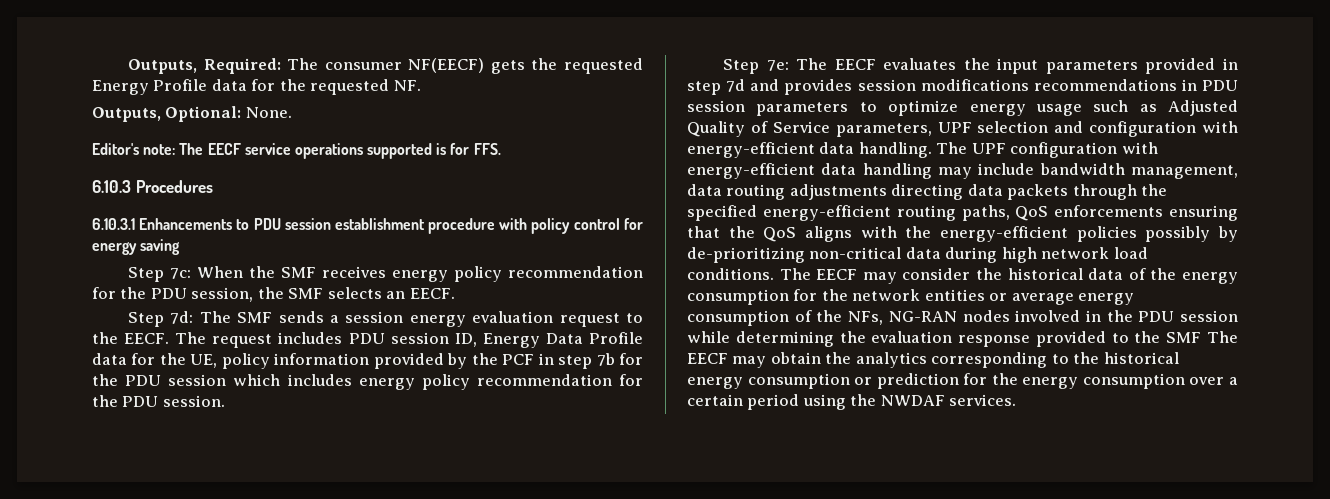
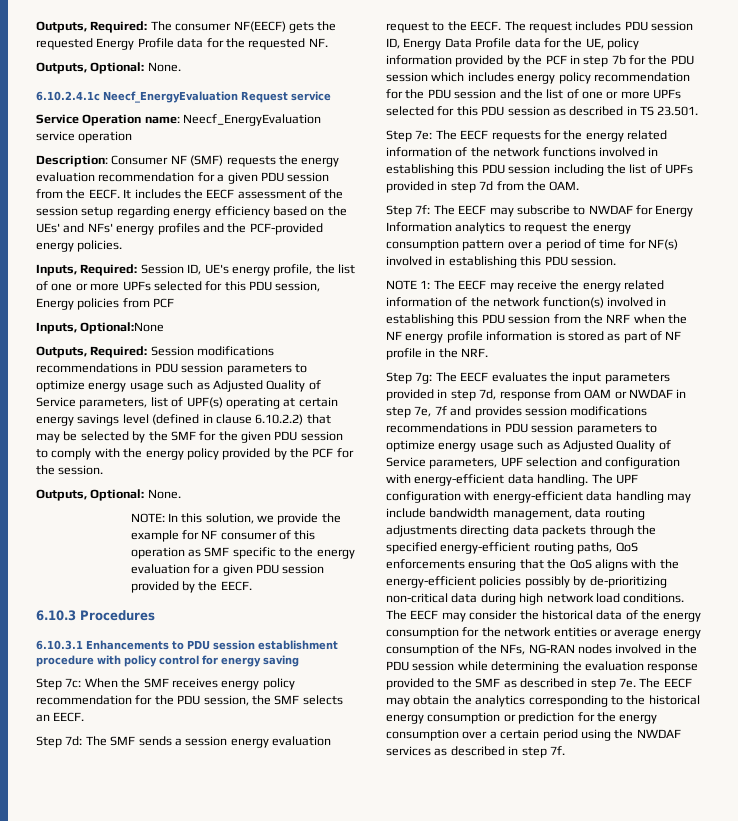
[92,143,501,159] Editor's note: The EECF service operations supported is for FFS. -> [36,91,331,103] [36,114,322,126] [36,131,133,143] [36,155,340,167] [36,172,330,184] [36,189,344,199] [36,206,347,218] [36,223,323,235] [36,240,123,252] [36,264,355,276] [36,281,321,292] [36,298,175,310] [36,322,165,334] [36,346,275,358] [36,363,307,375] [36,380,321,392] [36,397,338,409] [36,414,331,426] [36,431,343,443] [36,448,354,460] [36,465,104,475] [36,489,181,501] [130,513,341,525] [130,530,316,542] [130,547,355,559] [130,564,325,576] [130,581,252,593] 6.10.2.4.1c Neecf_EnergyEvaluation Request service // Service Operation name: Neecf_EnergyEvaluation service operation // Description: Consumer NF (SMF) requests the energy evaluation recommendation for a given PDU session from the EECF. It includes the EECF assessment of the session setup regarding energy efficiency based on the UEs' and NFs' energy profiles and the PCF-provided energy policies. // Inputs, Required: Session ID, UE's energy profile, the list of one or more UPFs selected for this PDU session, Energy policies from PCF // Inputs, Optional:None // Outputs, Required: Session modifications recommendations in PDU session parameters to optimize energy usage such as Adjusted Quality of Service parameters, list of UPF(s) operating at certain energy savings level (defined in clause 6.10.2.2) that may be selected by the SMF for the given PDU session to comply with the energy policy provided by the PCF for the session. // Outputs, Optional: None. // NOTE: In this solution, we provide the example for NF consumer of this operation as SMF specific to the energy evaluation for a given PDU session provided by the EECF.
[162,395,225,407] [722,59,789,74] session. // Step 7e: -> [454,89,682,99] [386,106,699,116] [386,130,667,142] [386,147,659,157] [386,164,693,176] [386,181,580,193] [386,205,694,217] [386,222,631,234] [386,239,678,251] [386,256,616,268] [386,280,664,292] [386,297,667,308] [386,314,687,326] [386,331,682,343] [386,348,489,360] [386,372,433,384] session and the list of one or more UPFs selected for this PDU session as described in TS 23.501. // Step 7e: The EECF requests for the energy related information of the network functions involved in establishing this PDU session including the list of UPFs provided in step 7d from the OAM. // Step 7f: The EECF may subscribe to NWDAF for Energy Information analytics to request the energy consumption pattern over a period of time for NF(s) involved in establishing this PDU session. // NOTE 1: The EECF may receive the energy related information of the network function(s) involved in establishing this PDU session from the NRF when the NF energy profile information is stored as part of NF profile in the NRF. // Step 7g:
[726,79,746,92] 7d -> [479,389,687,401] [386,406,447,418] 7d, response from OAM or NWDAF in step 7e, 7f
(1202, 337) none -> [503,678,636,690] as described in step 7e.
[949,394,1017,406] services. -> [386,746,565,758] services as described in step 7f.

